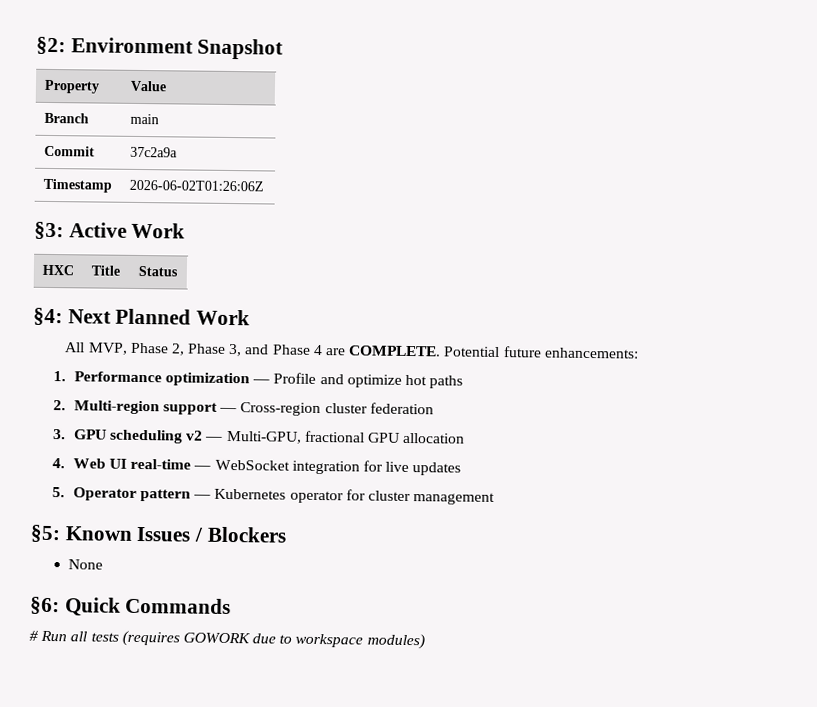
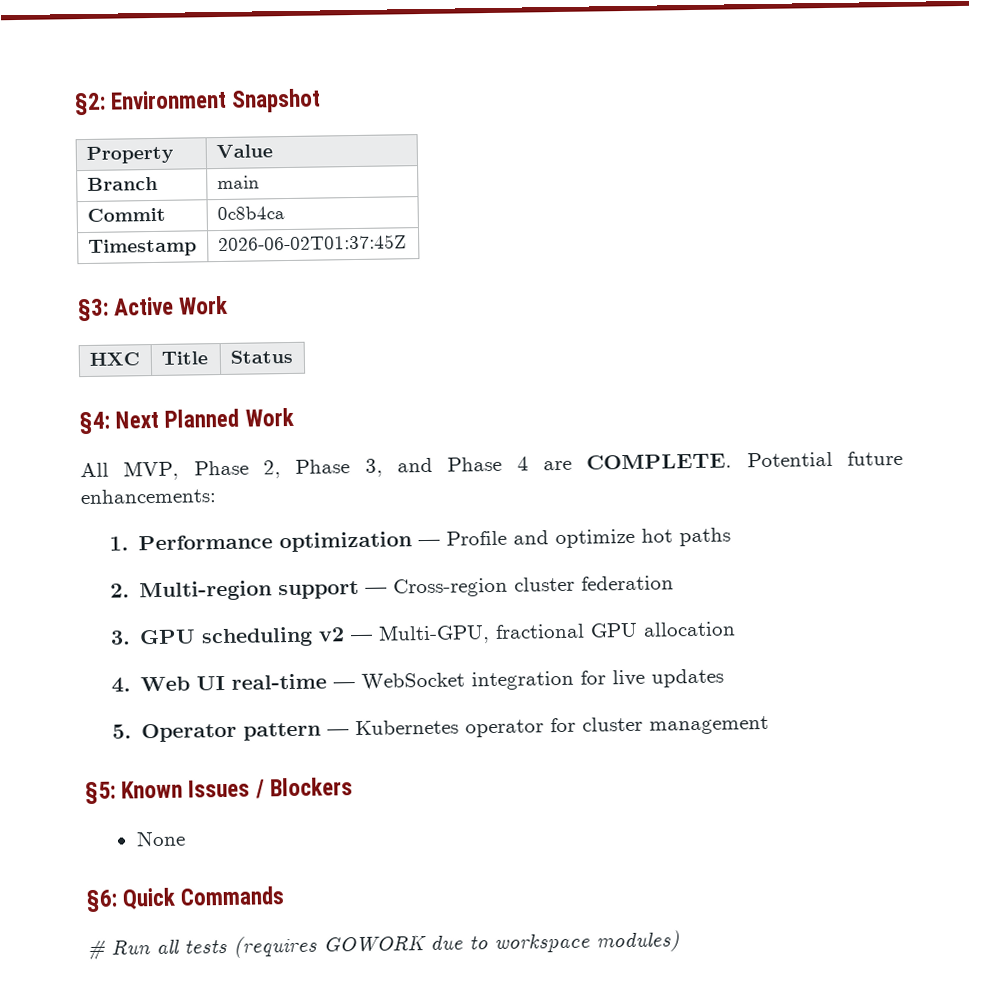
[129,146,178,158] 37c2a9a -> [216,206,285,221] 0c8b4ca
[128,179,264,192] 2026-06-02T01:26:06Z -> [217,234,407,252] 2026-06-02T01:37:45Z

